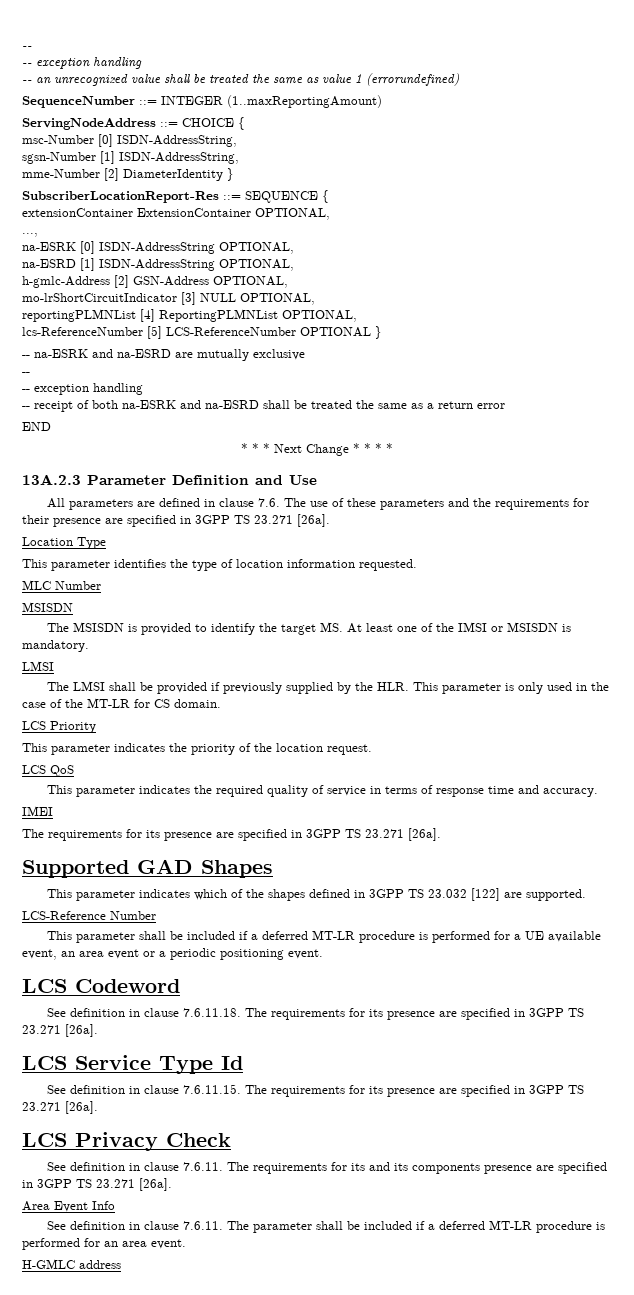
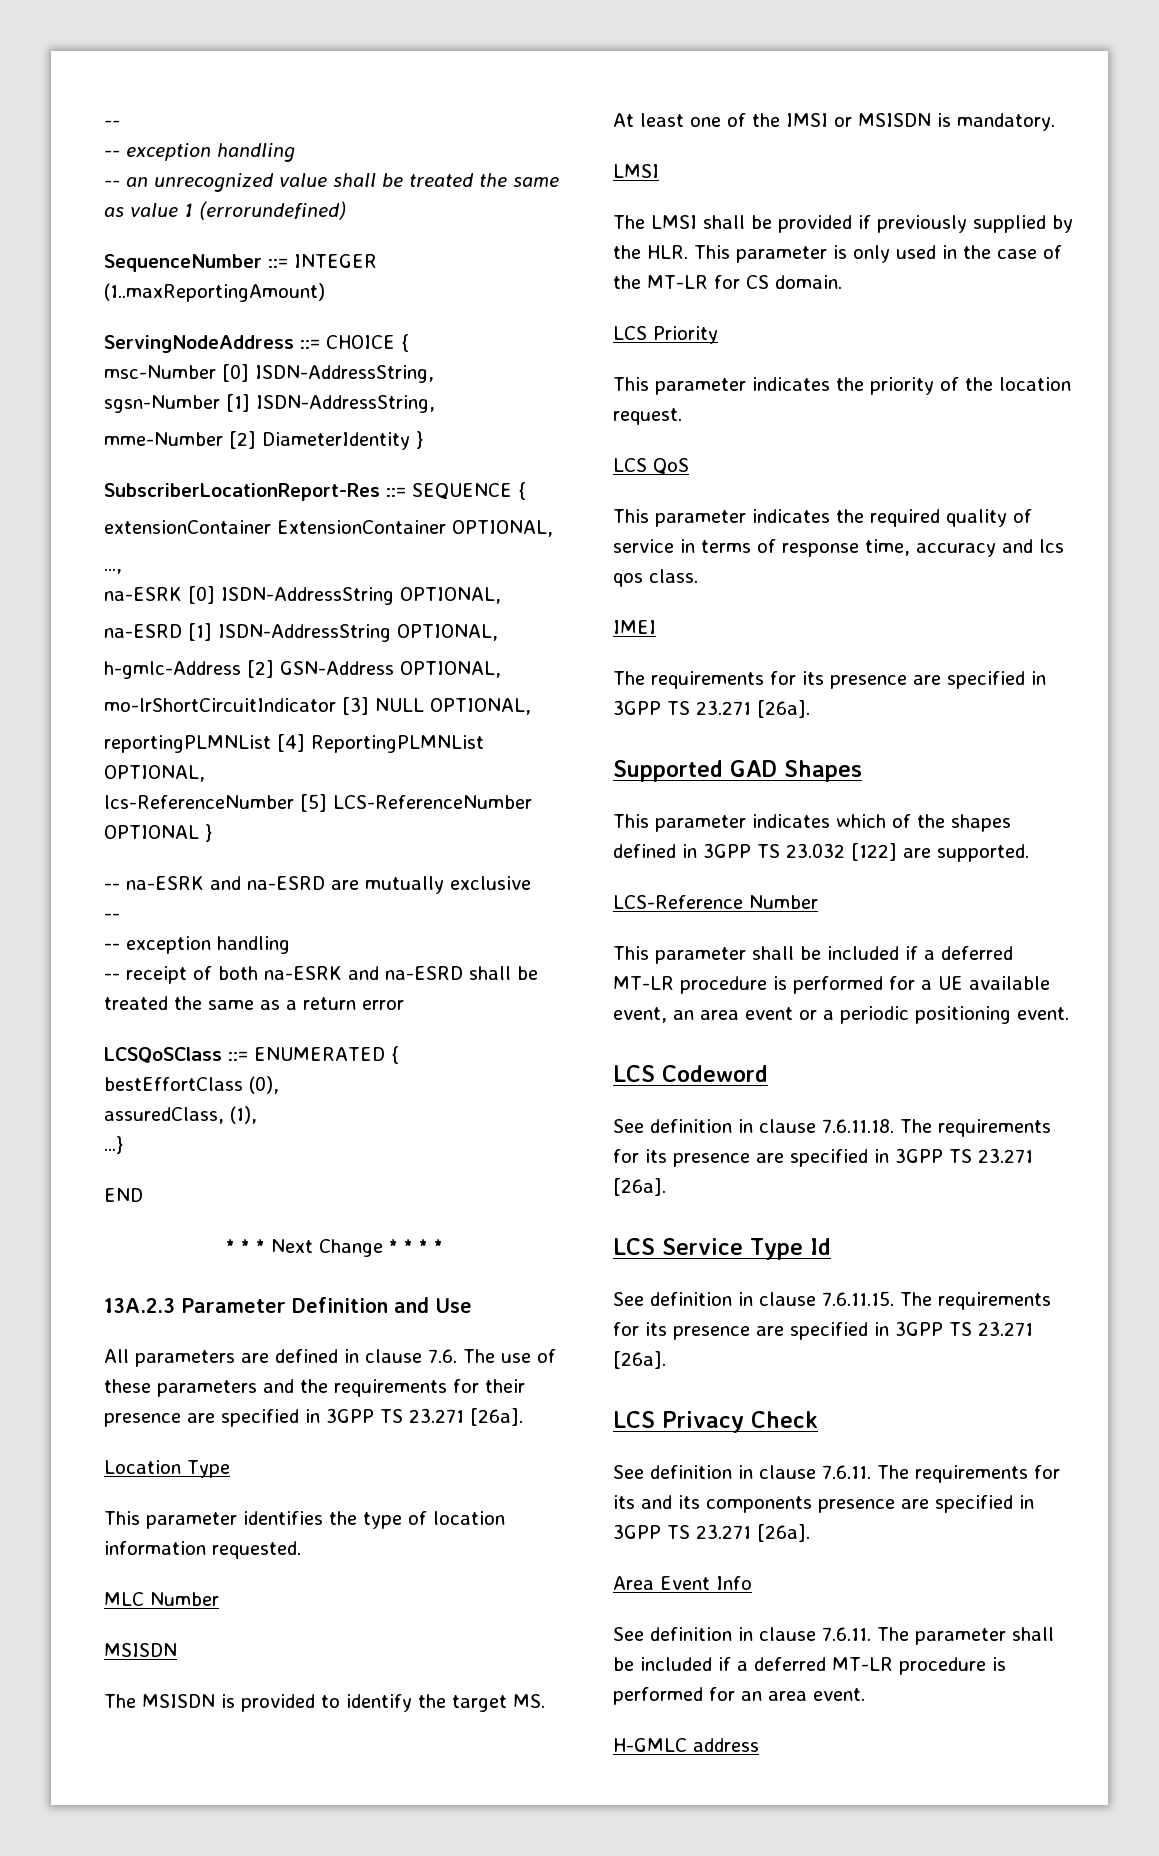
(505, 406) none -> [104,1046,399,1064] [104,1076,279,1094] [104,1106,257,1124] [104,1136,123,1154] // LCSQoSClass ::= ENUMERATED { // bestEffortClass (0), // assuredClass, (1), // ...}
[487,785,598,797] time and accuracy. -> [865,539,1064,557] [613,569,698,587] time, accuracy and lcs qos class.

